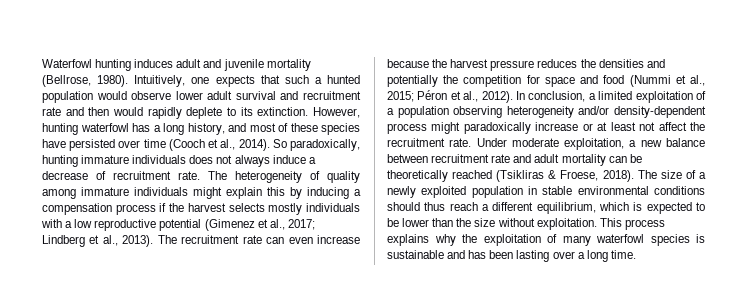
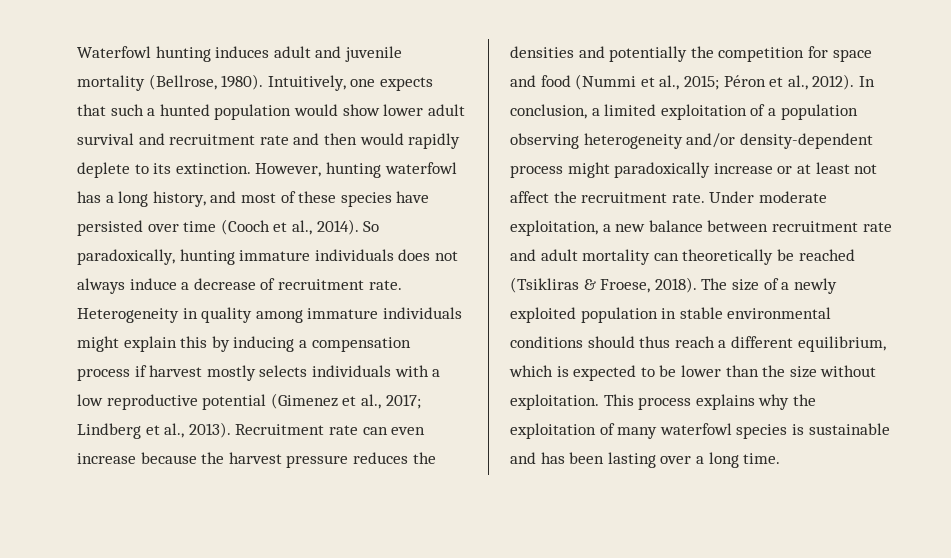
[131,91,172,100] observe -> [342,104,380,116] show
[208,171,320,183] The heterogeneity of -> [77,308,198,323] Heterogeneity in
[169,203,303,215] the harvest selects mostly -> [149,365,308,381] harvest mostly selects
[157,235,240,244] The recruitment -> [235,424,325,435] Recruitment
[629,154,642,163] [387,170,448,182] be theoretically -> [682,249,794,265] theoretically be

